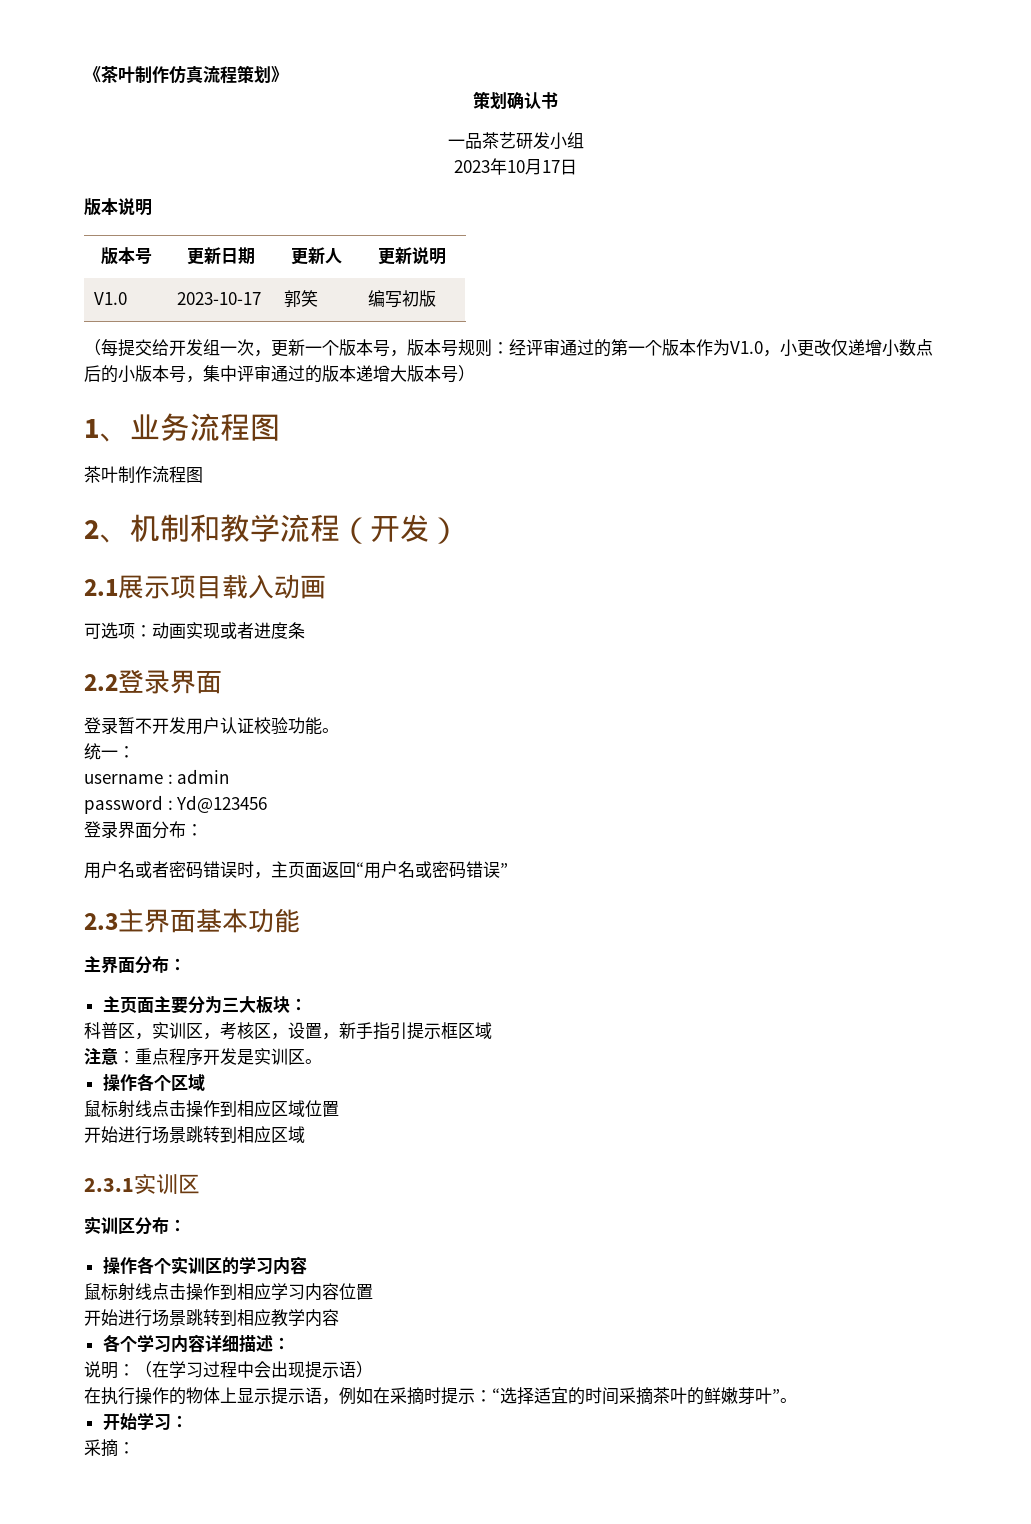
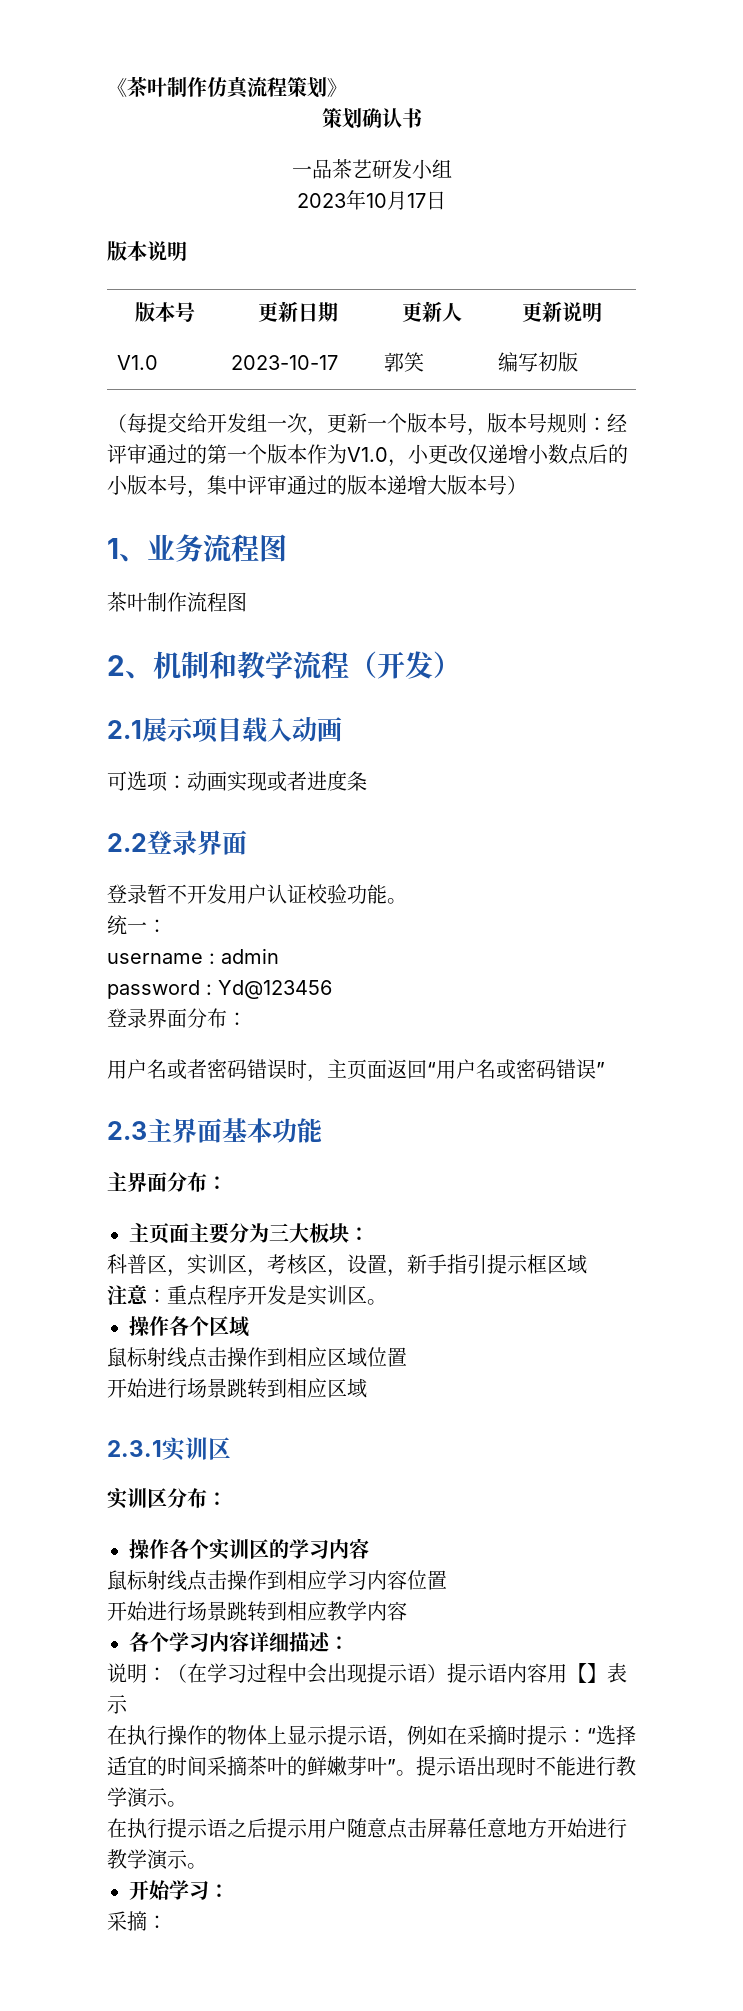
(373, 1369) none -> [447,1663,627,1683] [107,1695,128,1714] 提示语内容用【】表示
(797, 1400) none -> [416,1756,636,1776] [107,1787,187,1808] [107,1818,627,1839] [107,1849,207,1870] 提示语出现时不能进行教学演示。 // 在执行提示语之后提示用户随意点击屏幕任意地方开始进行教学演示。

